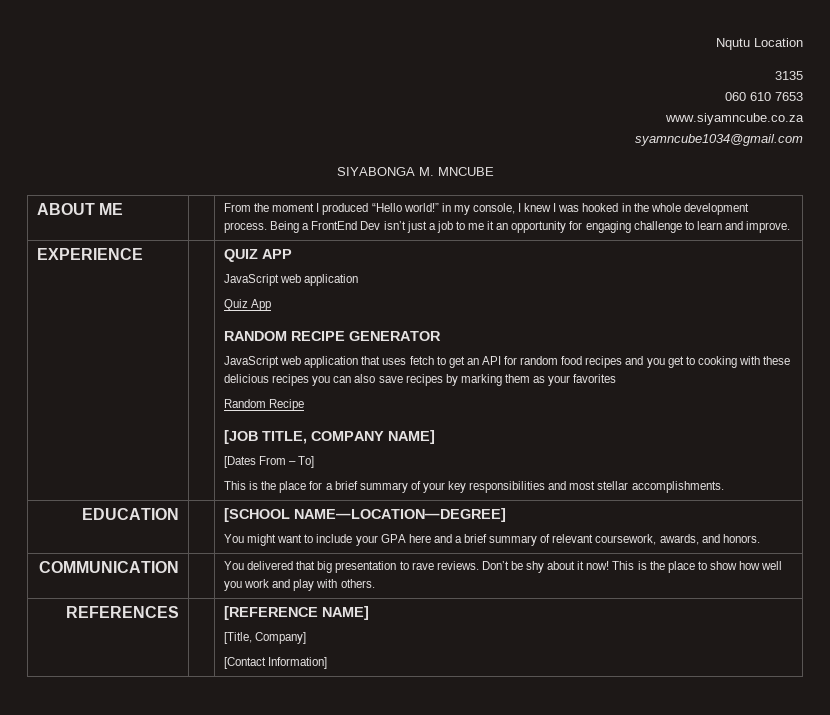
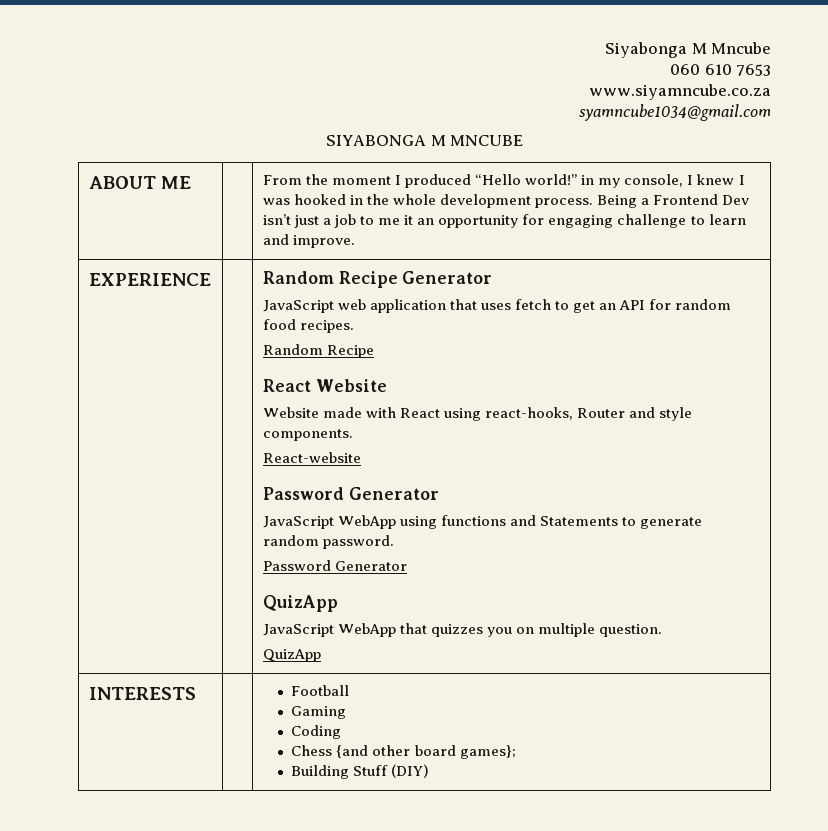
[716,38,803,50] [775,71,803,80] Nqutu Location // 3135 -> [605,42,772,58] Siyabonga M Mncube
[418,167,434,176] M. -> [430,135,446,146] M
[311,221,358,230] FrontEnd -> [653,194,719,205] Frontend
[224,249,293,262] [224,274,359,286] [224,299,272,311] [224,331,442,341] QUIZ APP // JavaScript web application // Quiz App // RANDOM RECIPE GENERATOR -> [262,271,493,288] Random Recipe Generator
[585,356,791,368] [224,374,617,386] [224,399,305,411] [224,430,436,444] [224,456,315,468] [224,481,724,493] [81,508,179,520] [224,508,507,522] [224,534,760,546] [38,561,179,573] [224,561,783,573] [224,579,375,591] [65,606,179,618] [224,606,370,620] [224,632,307,644] [224,657,328,669] recipes and you get to cooking with these delicious recipes you can also save recipes by marking them as your favorites // Random Recipe // [JOB TITLE, COMPANY NAME] // [Dates From – To] // This is the place for a brief summary of your key responsibilities and most stellar accomplishments. // EDUCATION | | [SCHOOL NAME—LOCATION—DEGREE] // You might want to include your GPA here and a brief summary of relevant coursework, awards, and honors. // COMMUNICATION | | You delivered that big presentation to rave reviews. Don’t be shy about it now! This is the place to show how well you work and play with others. // REFERENCES | | [REFERENCE NAME] // [Title, Company] // [Contact Information] -> [299,320,354,333] [262,344,374,358] [262,379,387,392] [262,407,693,421] [262,429,353,441] [262,452,361,463] [262,487,439,500] [262,515,703,529] [262,535,394,549] [262,560,407,571] [262,595,338,612] [262,623,663,637] [262,649,321,662] [88,687,196,700] [291,685,350,696] [291,706,347,719] [291,725,342,739] [291,745,516,759] [291,764,430,779] recipes. // Random Recipe // React Website // Website made with React using react-hooks, Router and style components. // React-website // Password Generator // JavaScript WebApp using functions and Statements to generate random password. // Password Generator // QuizApp // JavaScript WebApp that quizzes you on multiple question. // QuizApp // INTERESTS | | Football // Gaming // Coding // Chess {and other board games}; // Building Stuff (DIY)

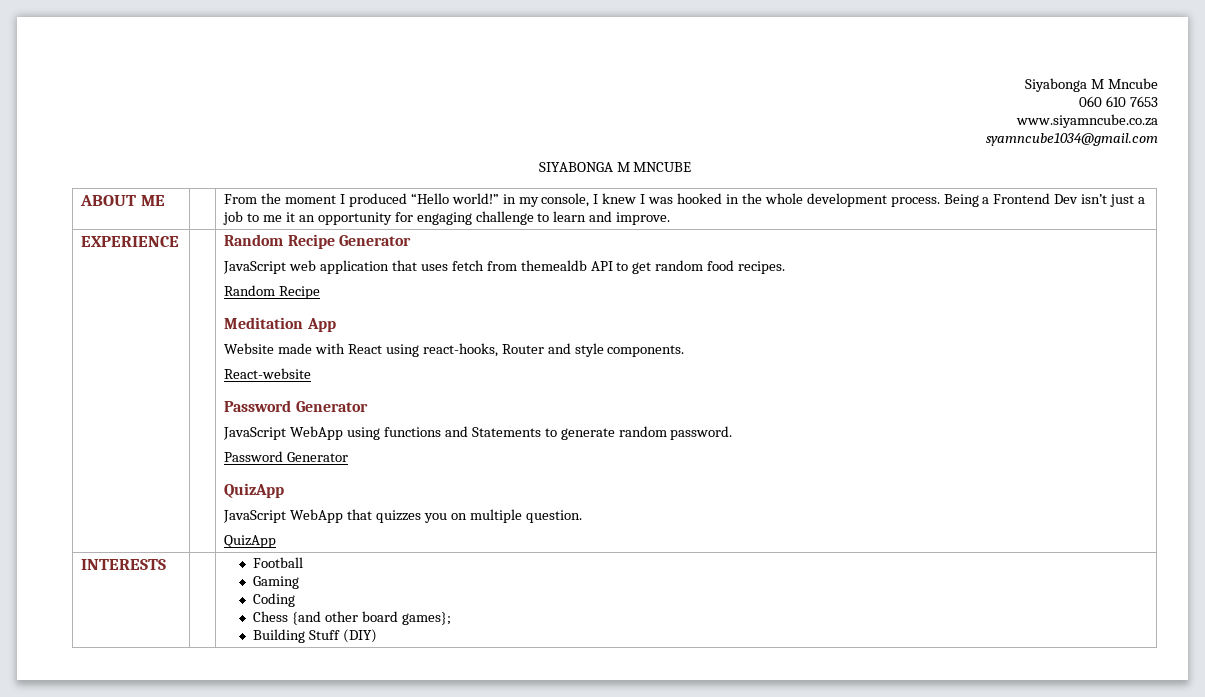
[555,299,672,313] to get an API for -> [486,260,652,274] from themealdb API to get
[262,379,387,392] React Website -> [224,317,336,332] Meditation App

